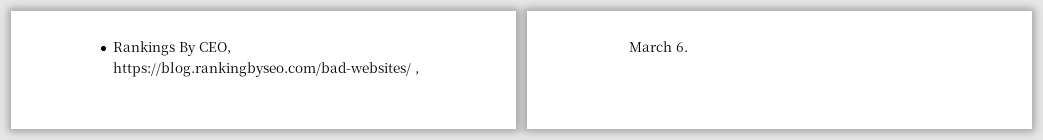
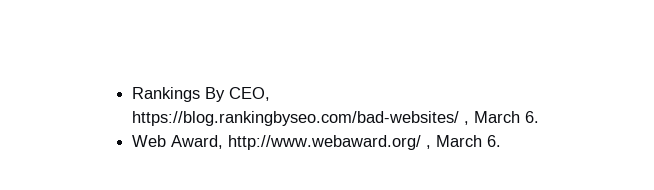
(688, 47) none -> [131,135,501,150] // Web Award, http://www.webaward.org/ , March 6.

